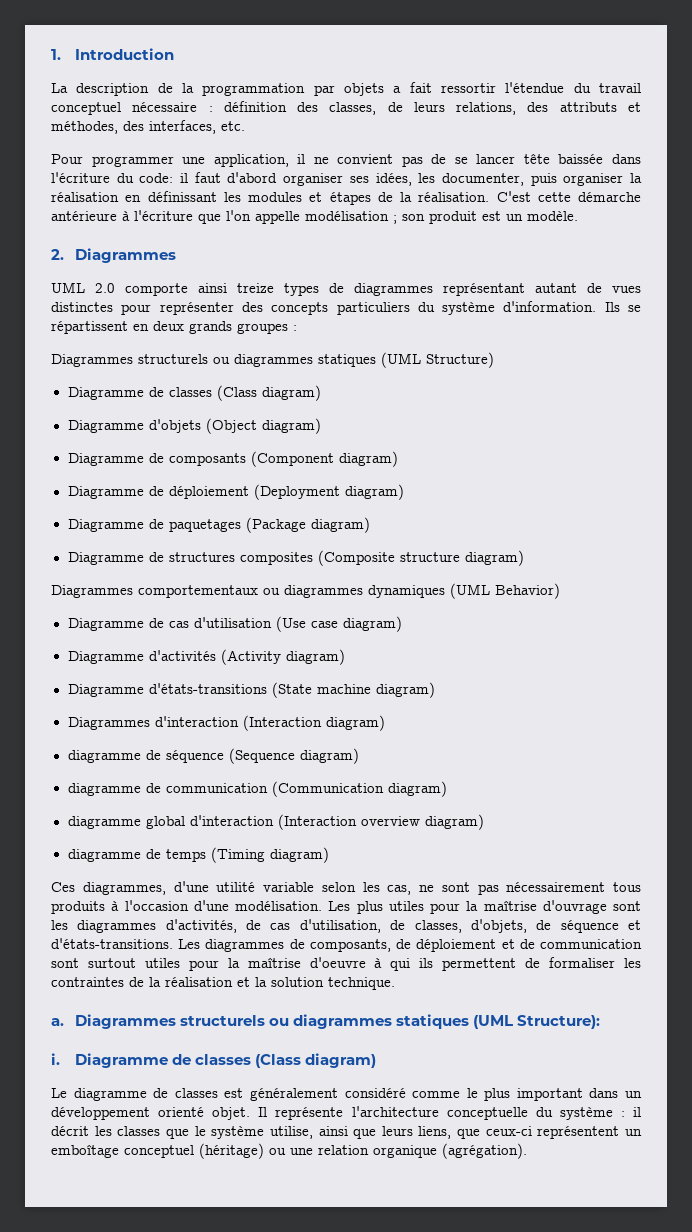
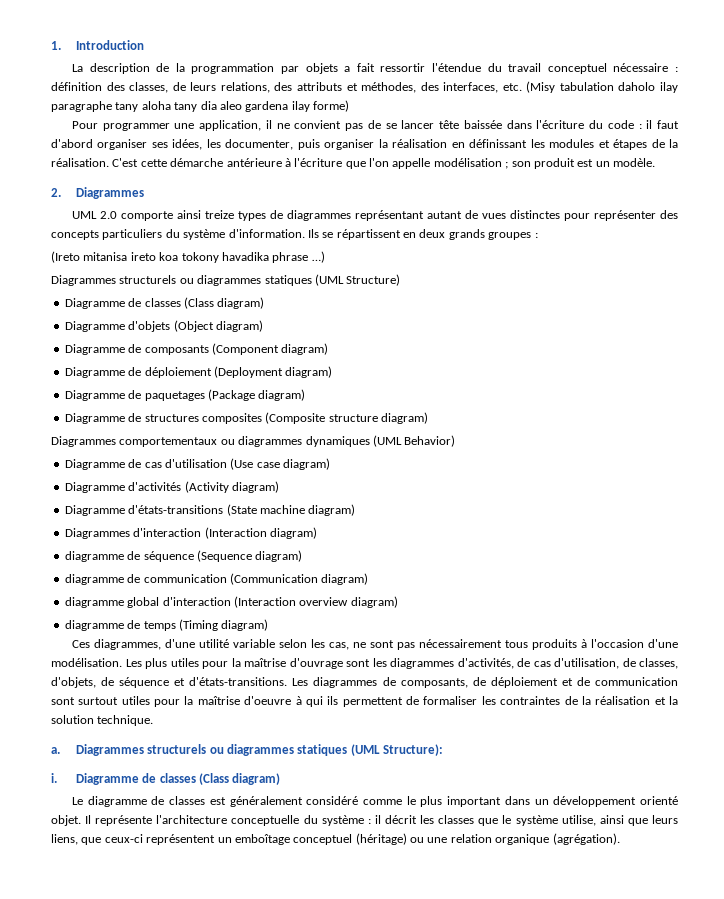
(245, 126) none -> [526,81,678,93] [51,100,349,112] (Misy tabulation daholo ilay paragraphe tany aloha tany dia aleo gardena ilay forme)
[139,173,174,183] code: -> [607,120,642,129] code :
(297, 328) none -> [51,251,325,263] // (Ireto mitanisa ireto koa tokony havadika phrase …)

